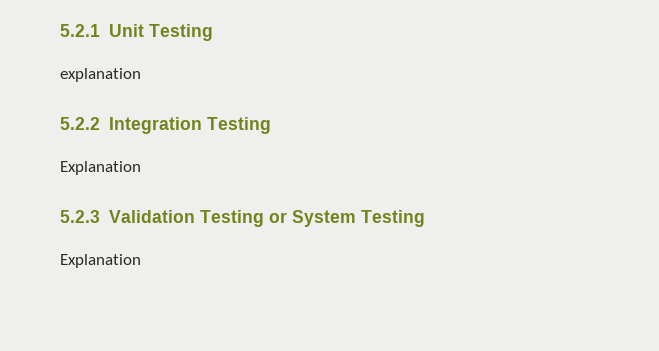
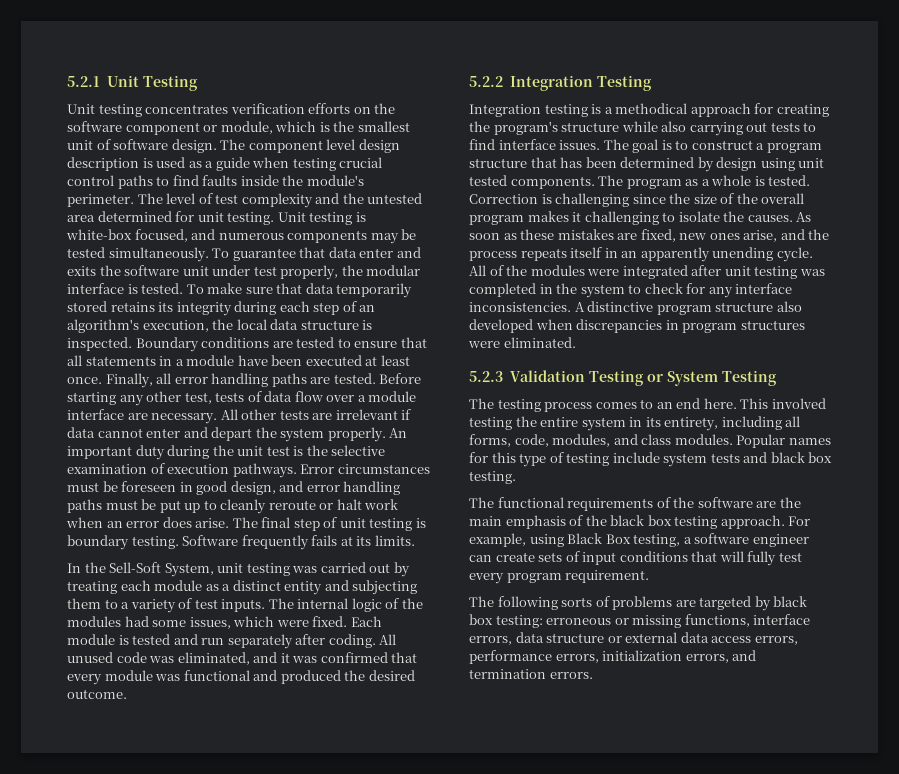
[60,68,141,82] [60,117,271,134] [60,161,141,175] explanation // 5.2.2 Integration Testing // Explanation -> [67,103,396,117] [67,121,410,135] [67,139,400,153] [67,157,383,171] [67,175,364,189] [67,193,423,208] [67,211,366,225] [66,229,417,244] [67,247,421,262] [67,265,421,280] [67,283,413,298] [67,301,376,316] [67,319,373,333] [67,337,427,352] [67,355,410,366] [67,373,422,388] [67,391,417,406] [67,409,412,424] [67,427,408,442] [67,445,386,460] [67,463,430,478] [67,481,401,495] [67,499,399,514] [66,517,426,531] [67,535,415,550] [67,562,410,577] [67,580,418,595] [67,598,423,613] [67,616,382,629] [67,634,397,649] [67,652,418,665] [67,670,415,685] [67,689,127,699] [469,75,652,91] [469,103,829,117] [469,121,817,136] [469,139,822,153] [469,157,825,172] [469,175,811,189] [469,193,805,207] [469,211,812,225] [469,229,830,242] [469,247,813,262] [469,265,825,279] [469,283,793,298] [469,301,802,315] [469,319,805,333] [468,337,576,348] Unit testing concentrates verification efforts on the software component or module, which is the smallest unit of software design. The component level design description is used as a guide when testing crucial control paths to find faults inside the module's perimeter. The level of test complexity and the untested area determined for unit testing. Unit testing is white-box focused, and numerous components may be tested simultaneously. To guarantee that data enter and exits the software unit under test properly, the modular interface is tested. To make sure that data temporarily stored retains its integrity during each step of an algorithm's execution, the local data structure is inspected. Boundary conditions are tested to ensure that all statements in a module have been executed at least once. Finally, all error handling paths are tested. Before starting any other test, tests of data flow over a module interface are necessary. All other tests are irrelevant if data cannot enter and depart the system properly. An important duty during the unit test is the selective examination of execution pathways. Error circumstances must be foreseen in good design, and error handling paths must be put up to cleanly reroute or halt work when an error does arise. The final step of unit testing is boundary testing. Software frequently fails at its limits. // In the Sell-Soft System, unit testing was carried out by treating each module as a distinct entity and subjecting them to a variety of test inputs. The internal logic of the modules had some issues, which were fixed. Each module is tested and run separately after coding. All unused code was eliminated, and it was confirmed that every module was functional and produced the desired outcome. // 5.2.2 Integration Testing // Integration testing is a methodical approach for creating the program's structure while also carrying out tests to find interface issues. The goal is to construct a program structure that has been determined by design using unit tested components. The program as a whole is tested. Correction is challenging since the size of the overall program makes it challenging to isolate the causes. As soon as these mistakes are fixed, new ones arise, and the process repeats itself in an apparently unending cycle. All of the modules were integrated after unit testing was completed in the system to check for any interface inconsistencies. A distinctive program structure also developed when discrepancies in program structures were eliminated.
[60,254,141,268] Explanation -> [469,398,826,412] [469,416,801,431] [469,434,831,448] [469,452,833,467] [469,471,516,484] [469,497,801,511] [469,515,811,529] [469,533,809,547] [469,551,802,566] [469,570,650,584] [469,596,808,611] [469,614,811,628] [469,632,798,645] [469,650,757,664] [469,669,593,679] The testing process comes to an end here. This involved testing the entire system in its entirety, including all forms, code, modules, and class modules. Popular names for this type of testing include system tests and black box testing. // The functional requirements of the software are the main emphasis of the black box testing approach. For example, using Black Box testing, a software engineer can create sets of input conditions that will fully test every program requirement. // The following sorts of problems are targeted by black box testing: erroneous or missing functions, interface errors, data structure or external data access errors, performance errors, initialization errors, and termination errors.

